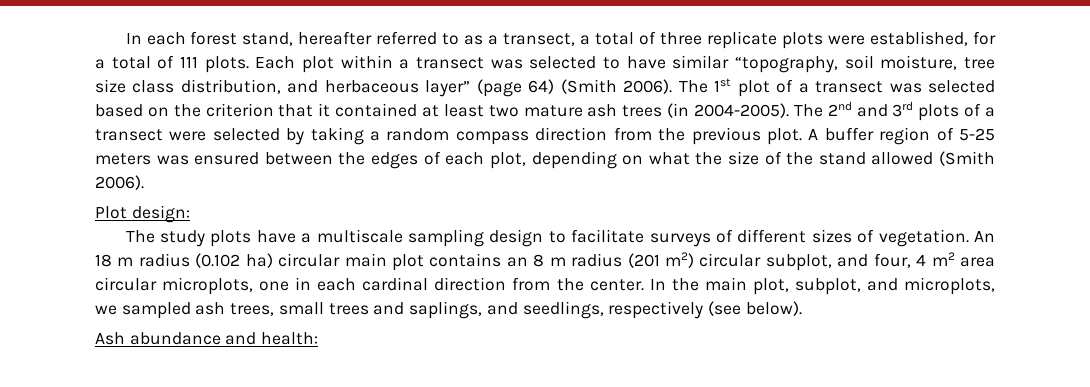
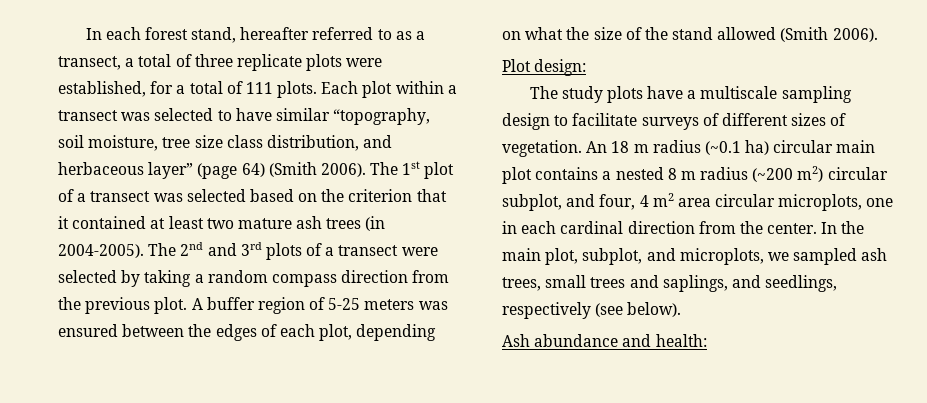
[195,253,241,268] (0.102 -> [704,141,741,155] (~0.1
[506,257,528,267] an -> [602,167,664,180] a nested
[627,253,660,268] (201 -> [752,168,794,182] (~200

